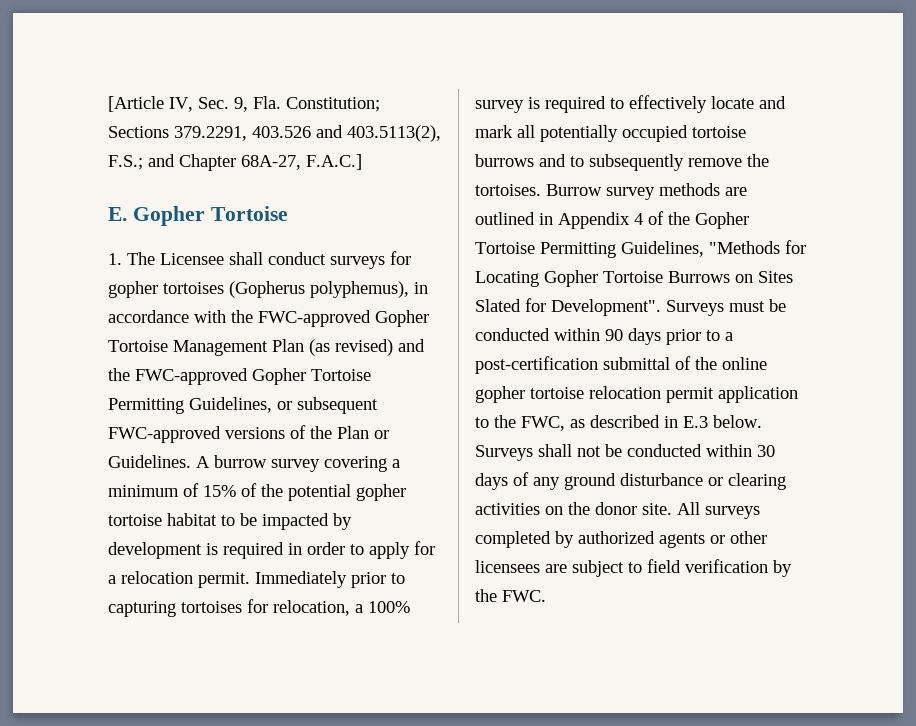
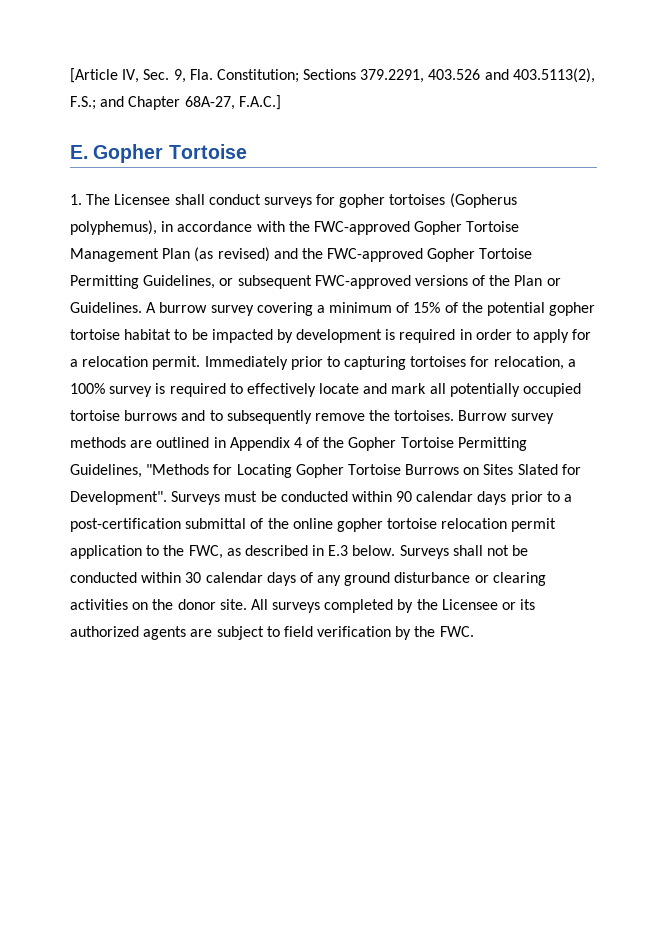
(623, 335) none -> [416,491,474,502] calendar
(775, 451) none -> [205,572,263,583] calendar
[578,531,767,548] [475,560,540,573] authorized agents or other licensees -> [416,599,536,610] [70,626,187,640] the Licensee or its authorized agents

